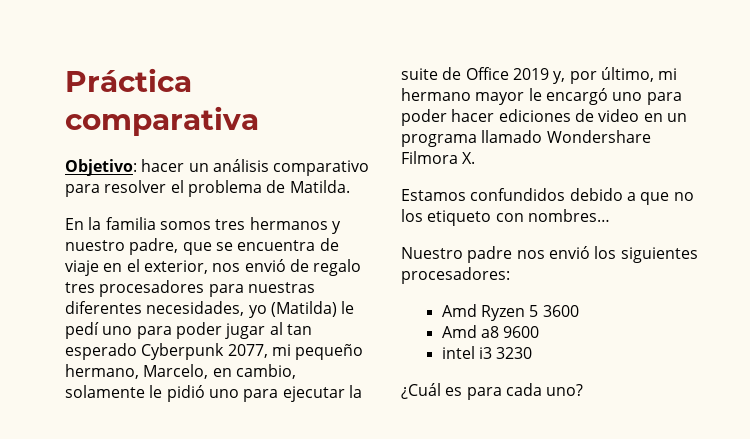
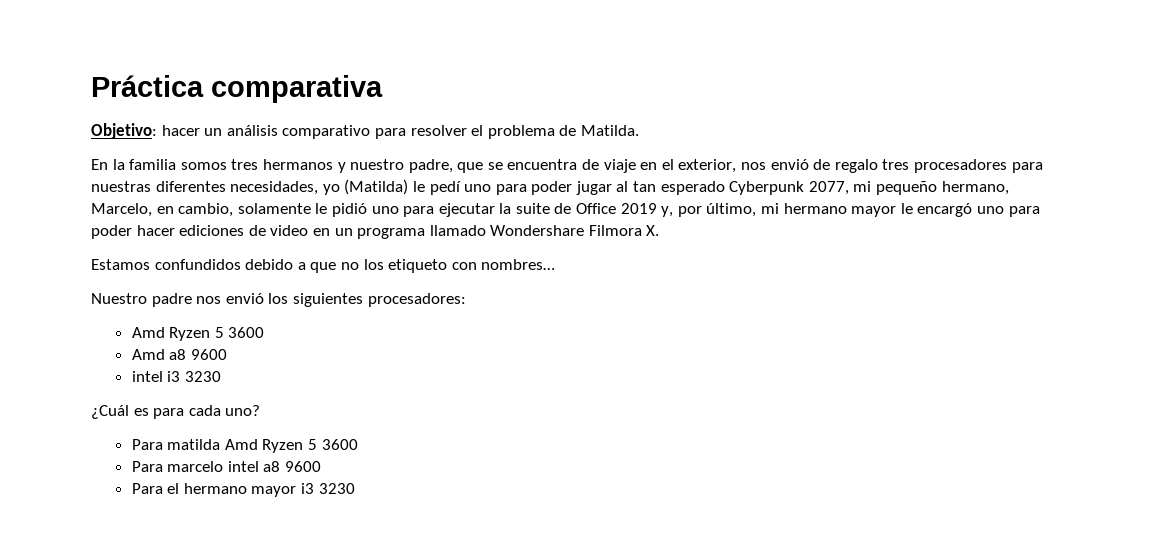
(584, 390) none -> [131,439,358,453] [131,461,321,472] [131,483,355,497] // Para matilda Amd Ryzen 5 3600 // Para marcelo intel a8 9600 // Para el hermano mayor i3 3230

